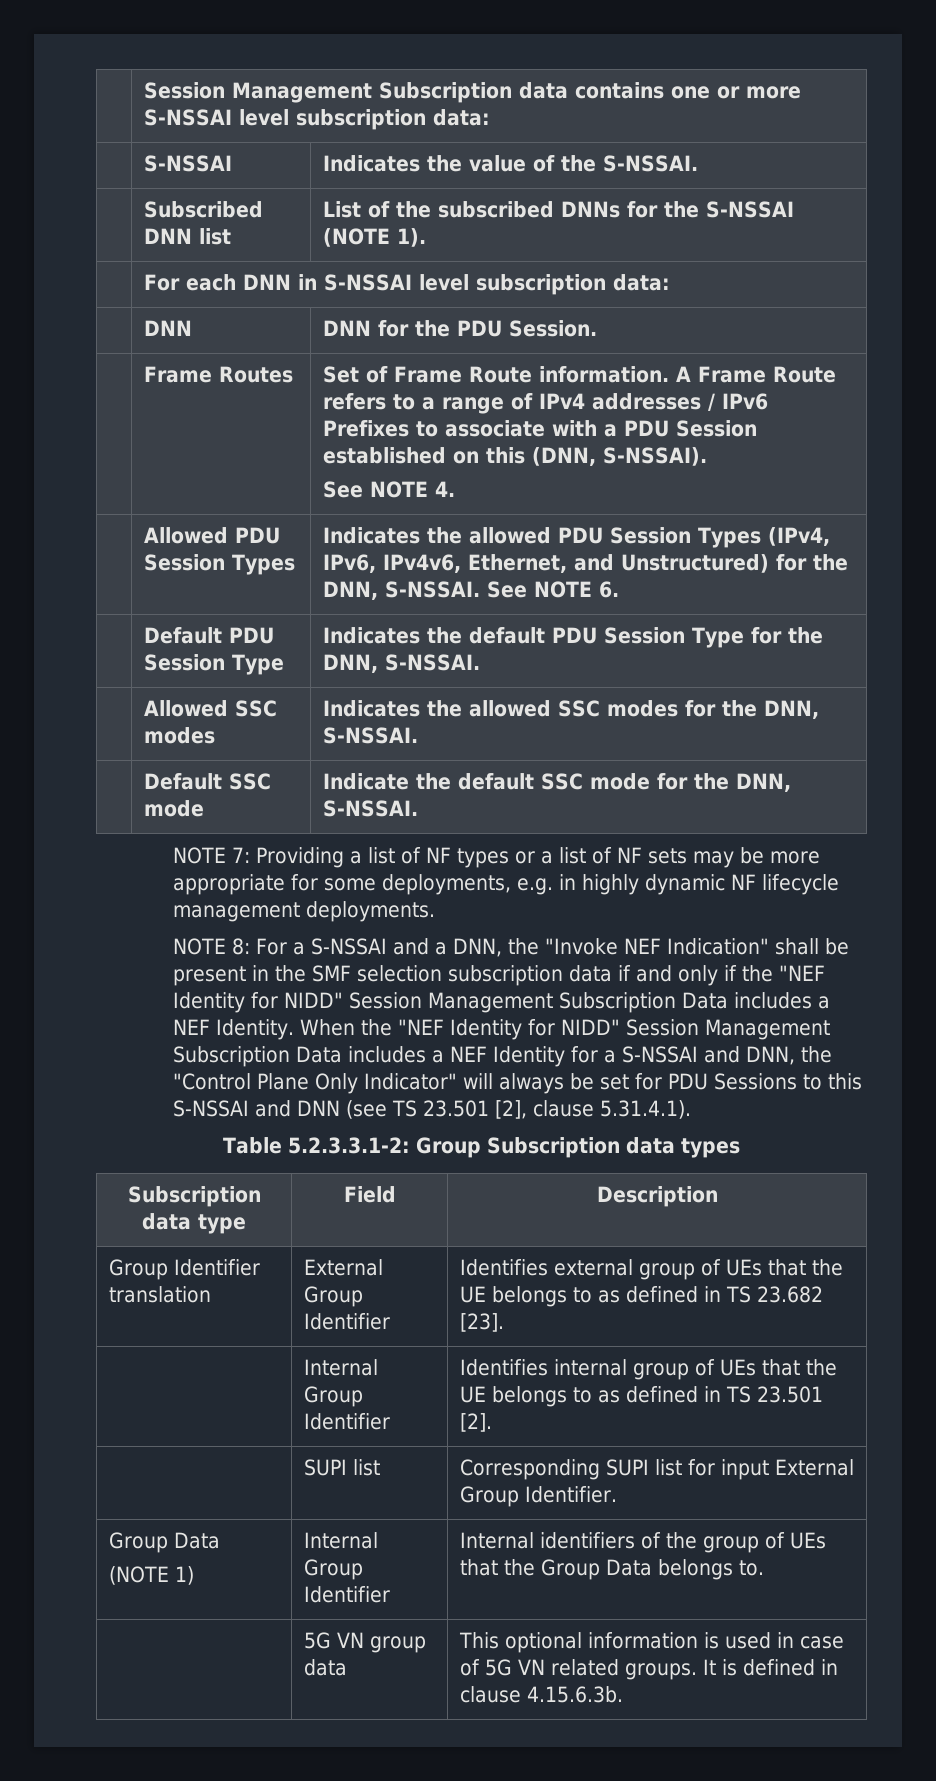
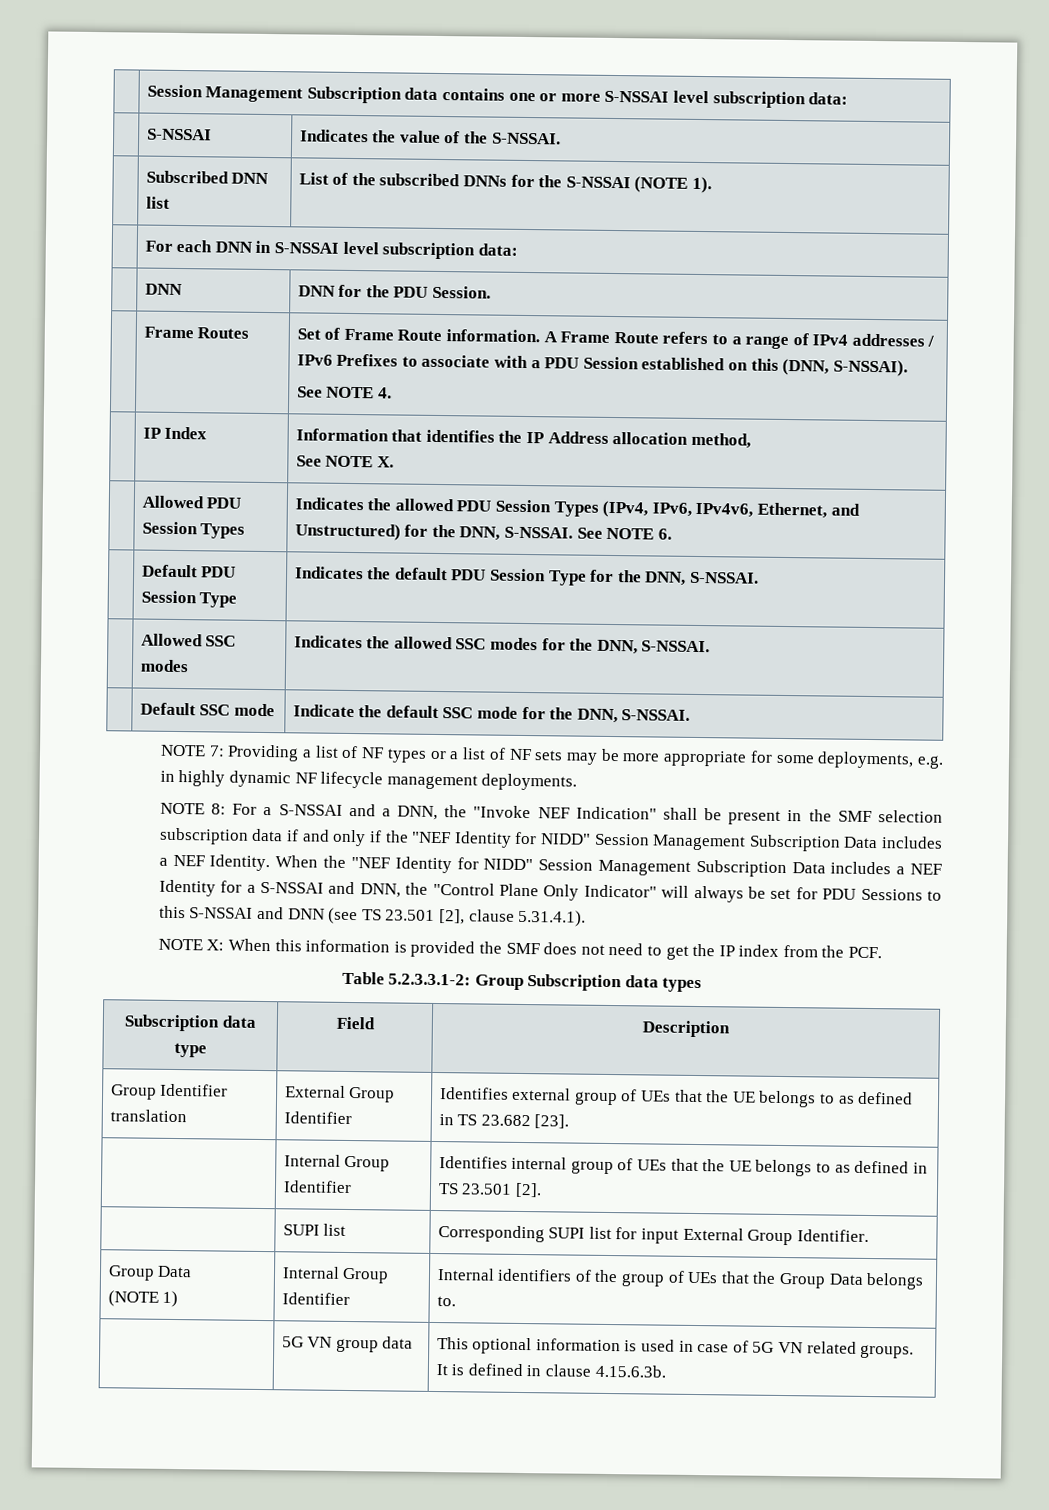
(455, 489) none -> [142,426,208,440] [295,428,751,449] [295,455,394,468] // | IP Index | Information that identifies the IP Address allocation method, // See NOTE X.
(691, 1109) none -> [157,938,883,960] // NOTE X: When this information is provided the SMF does not need to get the IP index from the PCF.

